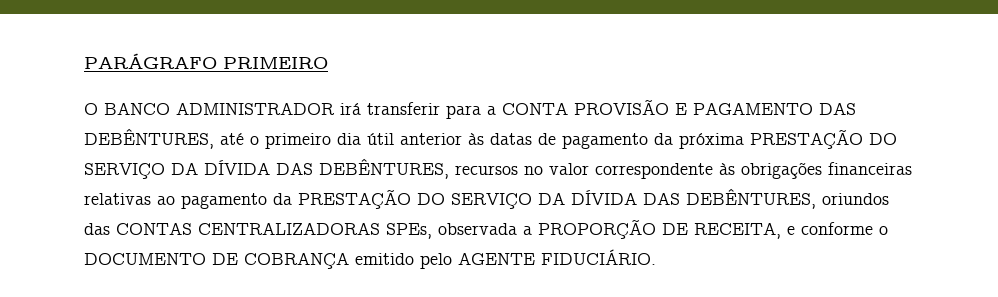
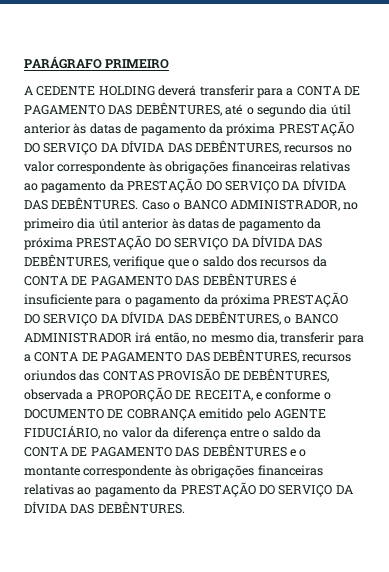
[84,99,687,119] O BANCO ADMINISTRADOR irá transferir para a CONTA PROVISÃO E -> [24,85,360,98] A CEDENTE HOLDING deverá transferir para a CONTA DE
[265,133,331,149] primeiro -> [256,104,306,117] segundo
[686,188,889,209] [84,222,432,239] DEBÊNTURES, oriundos das CONTAS CENTRALIZADORAS SPEs, -> [51,197,359,211] [24,218,321,231] [24,235,323,250] [24,254,327,269] [24,273,297,286] [24,292,349,307] [24,311,338,326] [24,332,364,345] [24,349,352,363] [24,368,329,382] DEBÊNTURES. Caso o BANCO ADMINISTRADOR, no primeiro dia útil anterior às datas de pagamento da próxima PRESTAÇÃO DO SERVIÇO DA DÍVIDA DAS DEBÊNTURES, verifique que o saldo dos recursos da CONTA DE PAGAMENTO DAS DEBÊNTURES é insuficiente para o pagamento da próxima PRESTAÇÃO DO SERVIÇO DA DÍVIDA DAS DEBÊNTURES, o BANCO ADMINISTRADOR irá então, no mesmo dia, transferir para a CONTA DE PAGAMENTO DAS DEBÊNTURES, recursos oriundos das CONTAS PROVISÃO DE DEBÊNTURES,
[541,249,656,265] FIDUCIÁRIO. -> [24,425,321,440] [24,444,307,457] [24,465,323,478] [24,482,353,497] [24,501,185,514] FIDUCIÁRIO, no valor da diferença entre o saldo da CONTA DE PAGAMENTO DAS DEBÊNTURES e o montante correspondente às obrigações financeiras relativas ao pagamento da PRESTAÇÃO DO SERVIÇO DA DÍVIDA DAS DEBÊNTURES.

